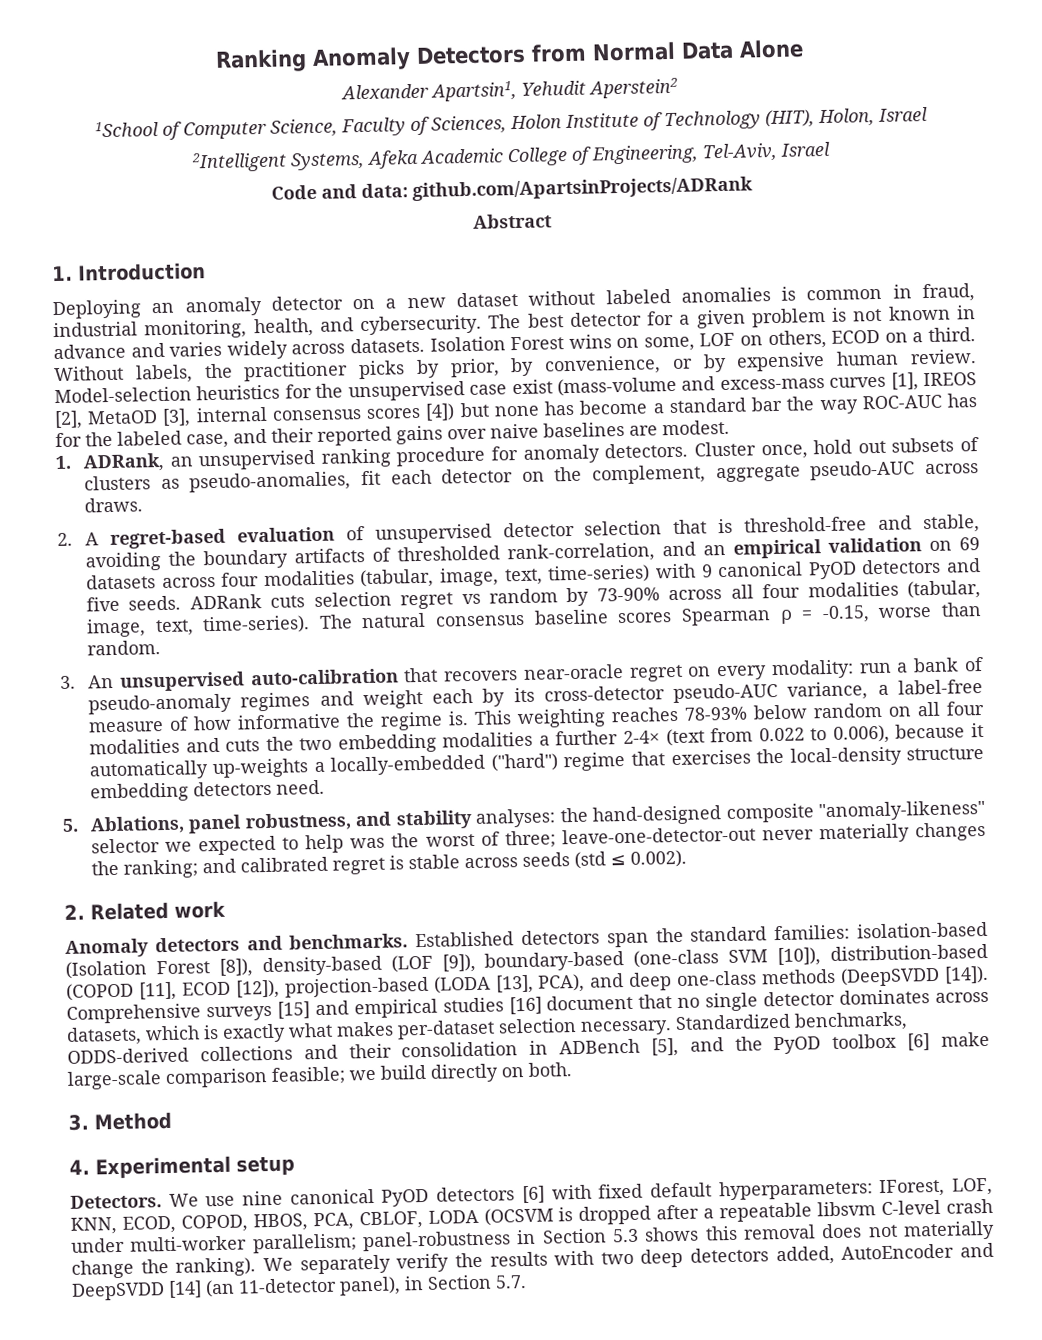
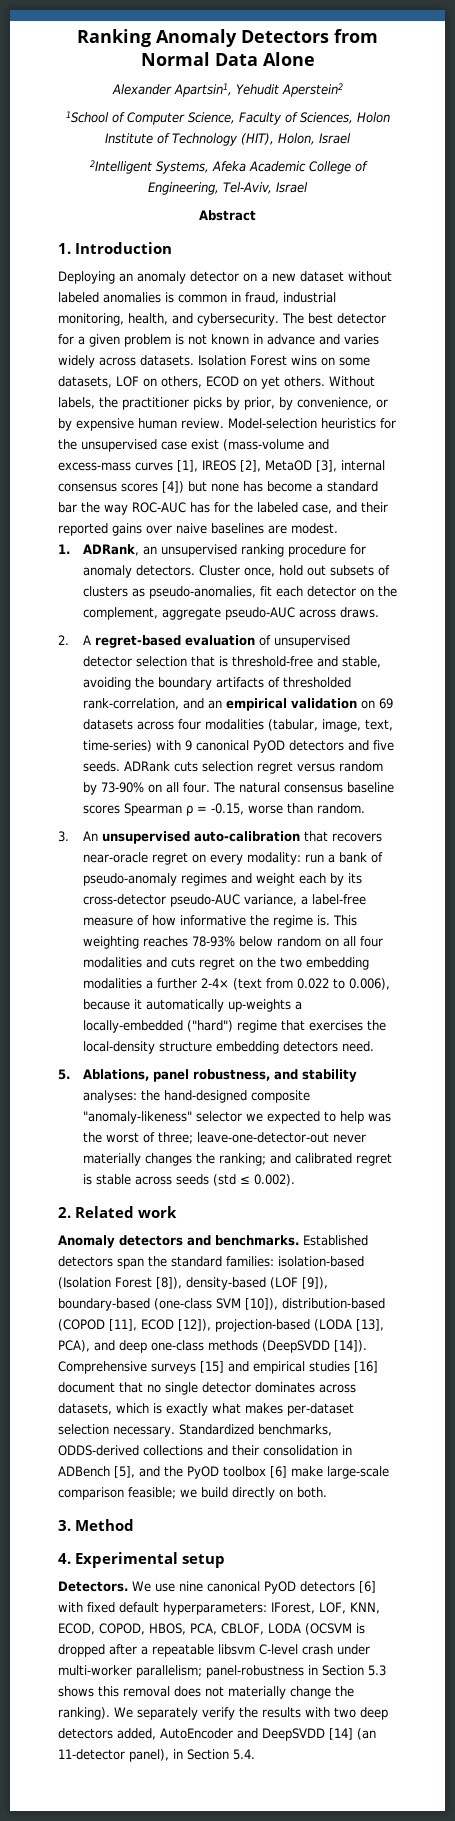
[271,176,753,202] // Code and data: github.com/ApartsinProjects/ADRank -> (309, 187) none
[643,336,695,352] some, -> [339,357,370,366] [58,376,112,388] some datasets,
[912,327,977,343] a third. -> [261,376,325,389] yet others.
[461,593,481,605] vs -> [296,763,335,772] versus
[668,579,982,601] [85,615,311,638] across all four modalities (tabular, image, text, time-series). -> [147,782,210,793] on all four.
(261, 745) none -> [198,957,253,970] regret on
[495,1275,527,1289] 5.7. -> [233,1749,255,1760] 5.4.

